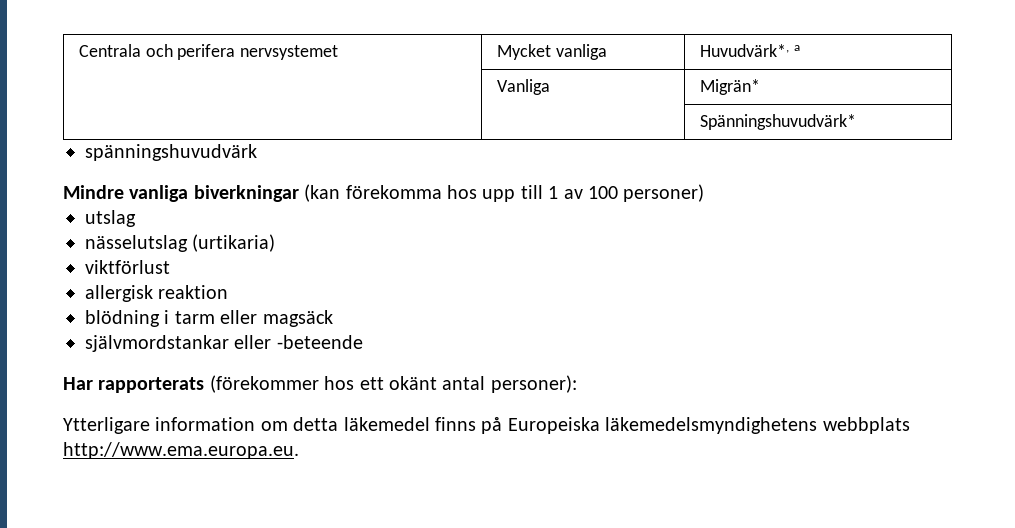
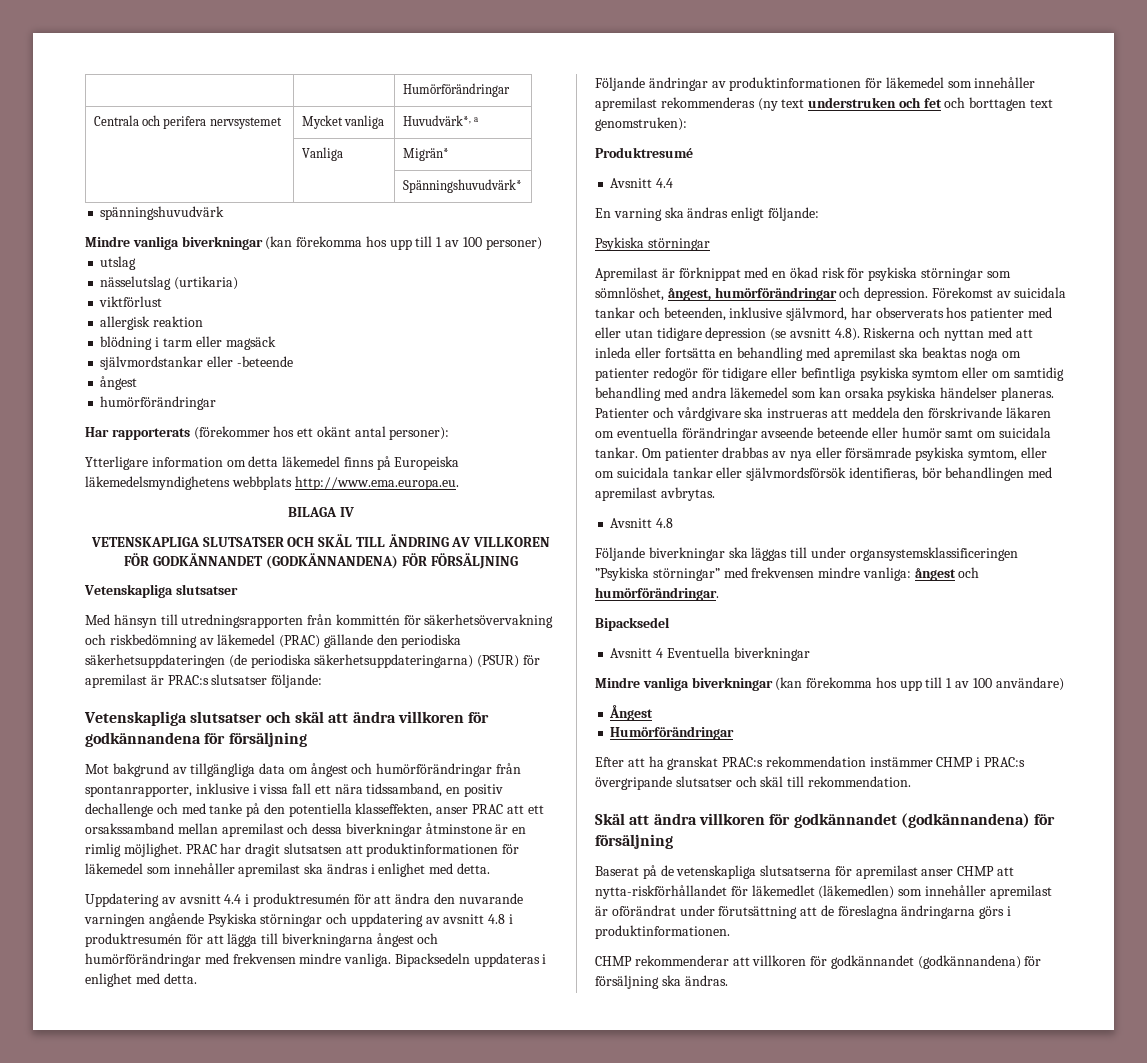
(78, 50) none -> [402,83,510,97] | | Humörförändringar //
(363, 342) none -> [100,376,138,390] [100,396,217,410] // ångest // humörförändringar
(299, 450) none -> [288,507,354,517] [90,534,551,547] [124,553,518,569] [84,584,238,598] [85,614,554,628] [85,634,462,648] [85,654,540,668] [85,674,323,688] [84,711,490,726] [85,732,307,747] [85,763,522,777] [85,783,504,797] [85,803,544,817] [85,823,527,837] [85,843,520,857] [85,863,491,877] [85,893,523,907] [84,913,514,927] [85,933,439,947] [85,953,547,967] [85,973,197,987] [595,77,1036,91] [595,97,1054,111] [595,117,687,131] [595,147,693,158] [610,178,674,188] [595,207,819,221] [595,237,710,251] [595,267,1011,281] [595,287,1067,301] [595,307,1053,321] [595,327,1033,341] [595,347,1021,361] [595,367,1064,381] [595,387,1055,401] [595,407,1052,421] [595,427,1052,441] [595,447,1047,461] [595,467,1053,481] [595,487,715,501] [610,518,674,528] [595,547,1018,561] [595,567,980,581] [595,587,719,601] [595,617,670,631] [610,647,810,661] [595,677,1064,691] [609,705,654,721] [610,726,735,740] [595,756,1026,770] [595,776,911,790] [595,813,1056,828] [595,834,673,849] [595,865,1015,879] [595,885,1052,899] [595,905,1012,919] [595,925,730,939] [595,955,1042,969] [595,975,728,989] // BILAGA IV // VETENSKAPLIGA SLUTSATSER OCH SKÄL TILL ÄNDRING AV VILLKOREN FÖR GODKÄNNANDET (GODKÄNNANDENA) FÖR FÖRSÄLJNING // Vetenskapliga slutsatser // Med hänsyn till utredningsrapporten från kommittén för säkerhetsövervakning och riskbedömning av läkemedel (PRAC) gällande den periodiska säkerhetsuppdateringen (de periodiska säkerhetsuppdateringarna) (PSUR) för apremilast är PRAC:s slutsatser följande: // Vetenskapliga slutsatser och skäl att ändra villkoren för godkännandena för försäljning // Mot bakgrund av tillgängliga data om ångest och humörförändringar från spontanrapporter, inklusive i vissa fall ett nära tidssamband, en positiv dechallenge och med tanke på den potentiella klasseffekten, anser PRAC att ett orsakssamband mellan apremilast och dessa biverkningar åtminstone är en rimlig möjlighet. PRAC har dragit slutsatsen att produktinformationen för läkemedel som innehåller apremilast ska ändras i enlighet med detta. // Uppdatering av avsnitt 4.4 i produktresumén för att ändra den nuvarande varningen angående Psykiska störningar och uppdatering av avsnitt 4.8 i produktresumén för att lägga till biverkningarna ångest och humörförändringar med frekvensen mindre vanliga. Bipacksedeln uppdateras i enlighet med detta. // Följande ändringar av produktinformationen för läkemedel som innehåller apremilast rekommenderas (ny text understruken och fet och borttagen text genomstruken): // Produktresumé // Avsnitt 4.4 // En varning ska ändras enligt följande: // Psykiska störningar // Apremilast är förknippat med en ökad risk för psykiska störningar som sömnlöshet, ångest, humörförändringar och depression. Förekomst av suicidala tankar och beteenden, inklusive självmord, har observerats hos patienter med eller utan tidigare depression (se avsnitt 4.8). Riskerna och nyttan med att inleda eller fortsätta en behandling med apremilast ska beaktas noga om patienter redogör för tidigare eller befintliga psykiska symtom eller om samtidig behandling med andra läkemedel som kan orsaka psykiska händelser planeras. Patienter och vårdgivare ska instrueras att meddela den förskrivande läkaren om eventuella förändringar avseende beteende eller humör samt om suicidala tankar. Om patienter drabbas av nya eller försämrade psykiska symtom, eller om suicidala tankar eller självmordsförsök identifieras, bör behandlingen med apremilast avbrytas. // Avsnitt 4.8 // Följande biverkningar ska läggas till under organsystemsklassificeringen ”Psykiska störningar” med frekvensen mindre vanliga: ångest och humörförändringar. // Bipacksedel // Avsnitt 4 Eventuella biverkningar // Mindre vanliga biverkningar (kan förekomma hos upp till 1 av 100 användare) // Ångest // Humörförändringar // Efter att ha granskat PRAC:s rekommendation instämmer CHMP i PRAC:s övergripande slutsatser och skäl till rekommendation. // Skäl att ändra villkoren för godkännandet (godkännandena) för försäljning // Baserat på de vetenskapliga slutsatserna för apremilast anser CHMP att nytta-riskförhållandet för läkemedlet (läkemedlen) som innehåller apremilast är oförändrat under förutsättning att de föreslagna ändringarna görs i produktinformationen. // CHMP rekommenderar att villkoren för godkännandet (godkännandena) för försäljning ska ändras.

